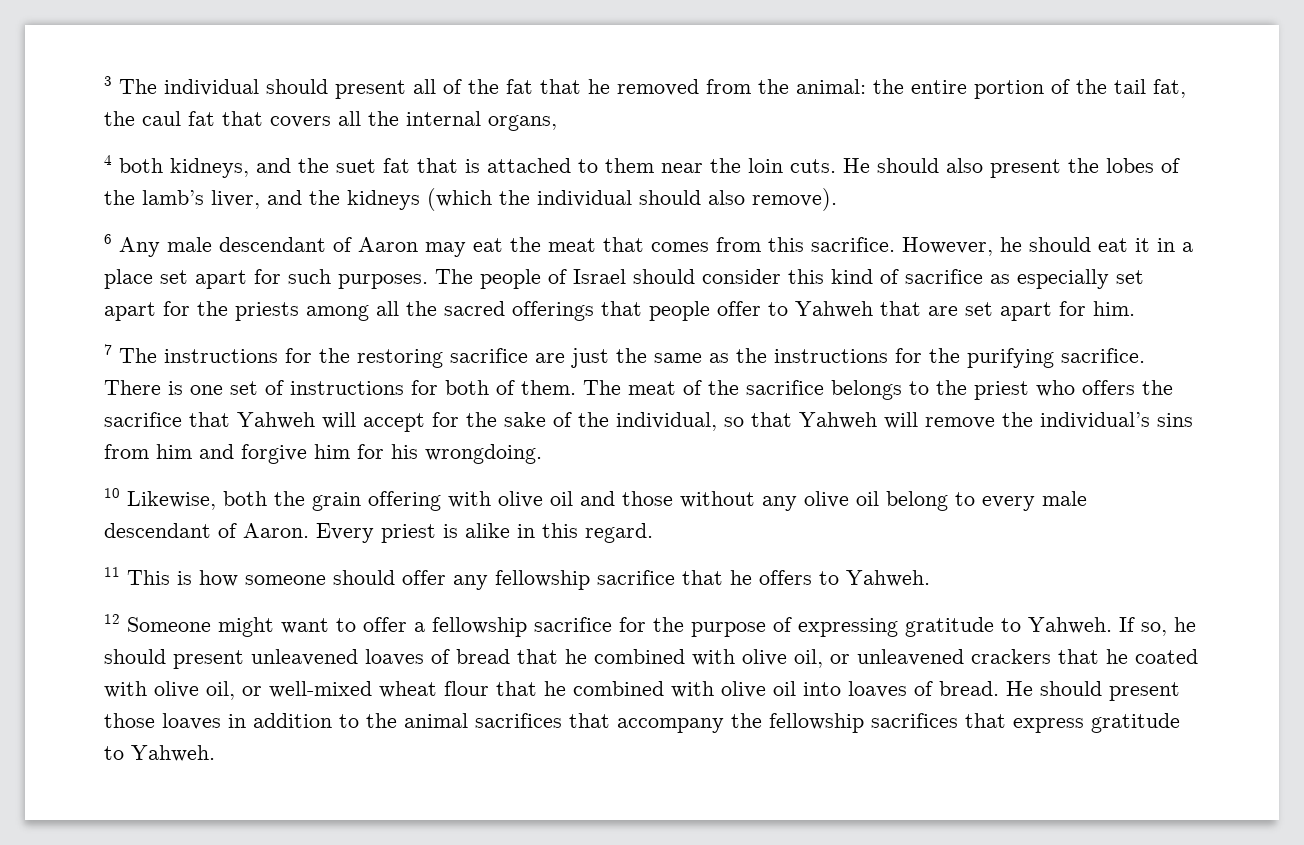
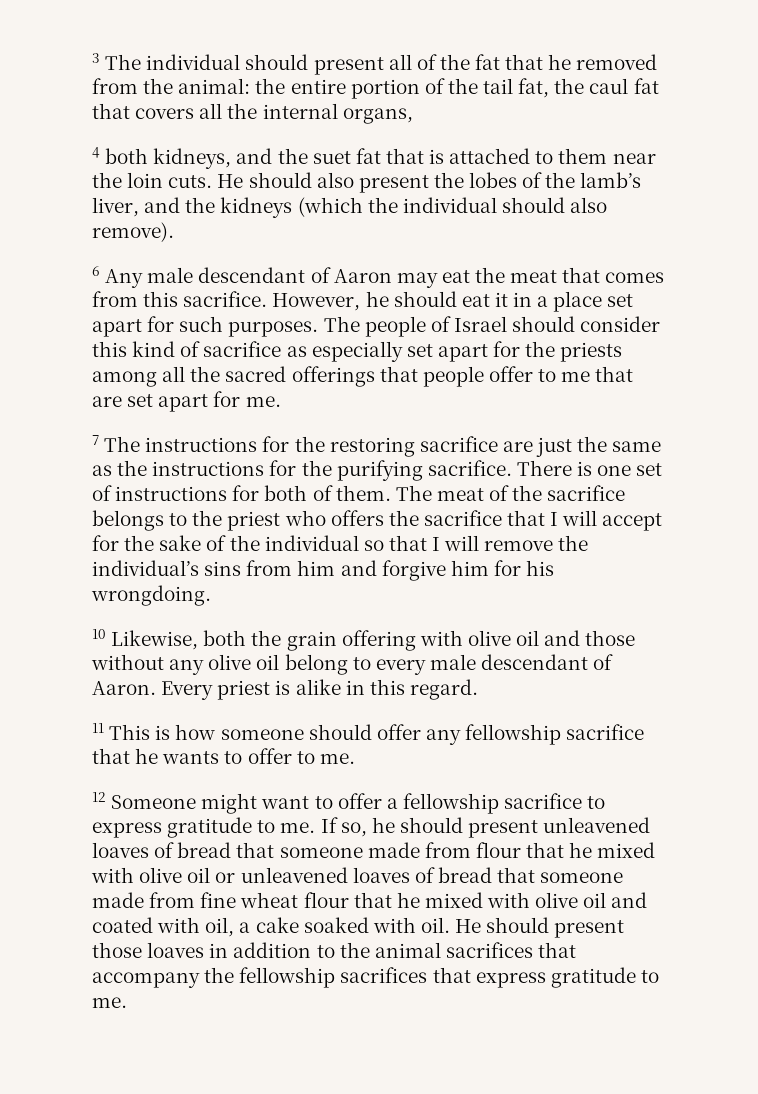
[795,301,873,318] Yahweh -> [561,371,591,382] me
[1093,301,1135,316] him. -> [245,396,281,407] me.
[237,412,315,429] Yahweh -> [550,512,559,526] I
[616,412,717,431] individual, -> [264,535,359,551] individual
[799,412,877,429] Yahweh -> [432,537,441,551] I
[759,570,930,587] offers to Yahweh. -> [162,748,355,764] wants to offer to me.
[619,617,1112,637] for the purpose of expressing gratitude to Yahweh. -> [587,796,606,809] [92,817,316,838] to express gratitude to me.
[565,649,823,668] he combined with olive oil, -> [279,842,656,858] [91,867,211,883] someone made from flour that he mixed with olive oil
[971,649,1198,664] [104,681,372,700] crackers that he coated with olive oil, or well-mixed -> [352,867,624,883] [92,892,237,908] loaves of bread that someone made from fine
[573,681,999,698] combined with olive oil into loaves of bread. -> [424,892,648,908] [92,917,450,937] mixed with olive oil and coated with oil, a cake soaked with oil.
[131,745,215,762] Yahweh. -> [92,997,127,1008] me.

